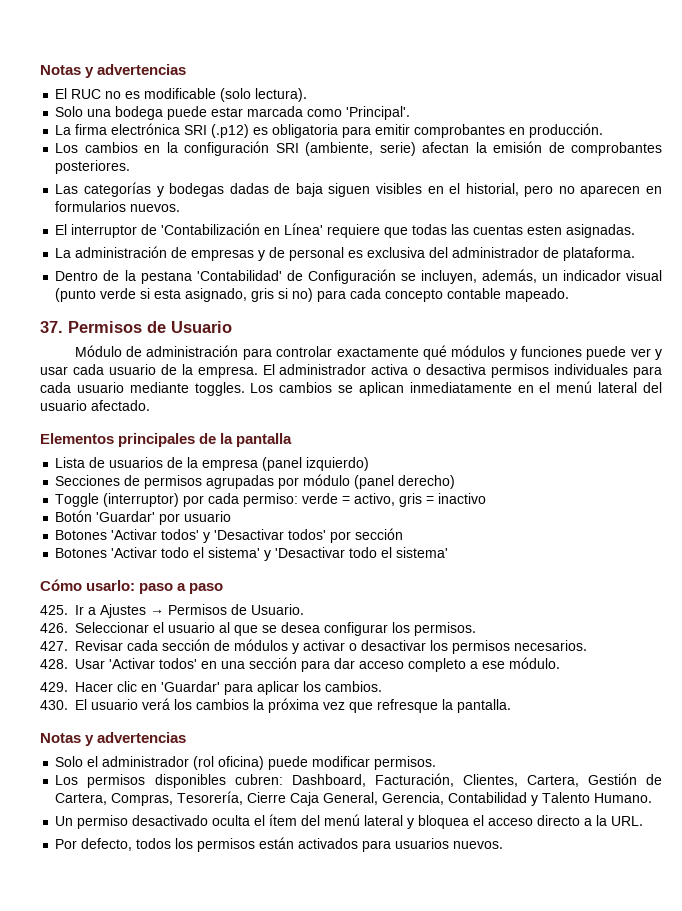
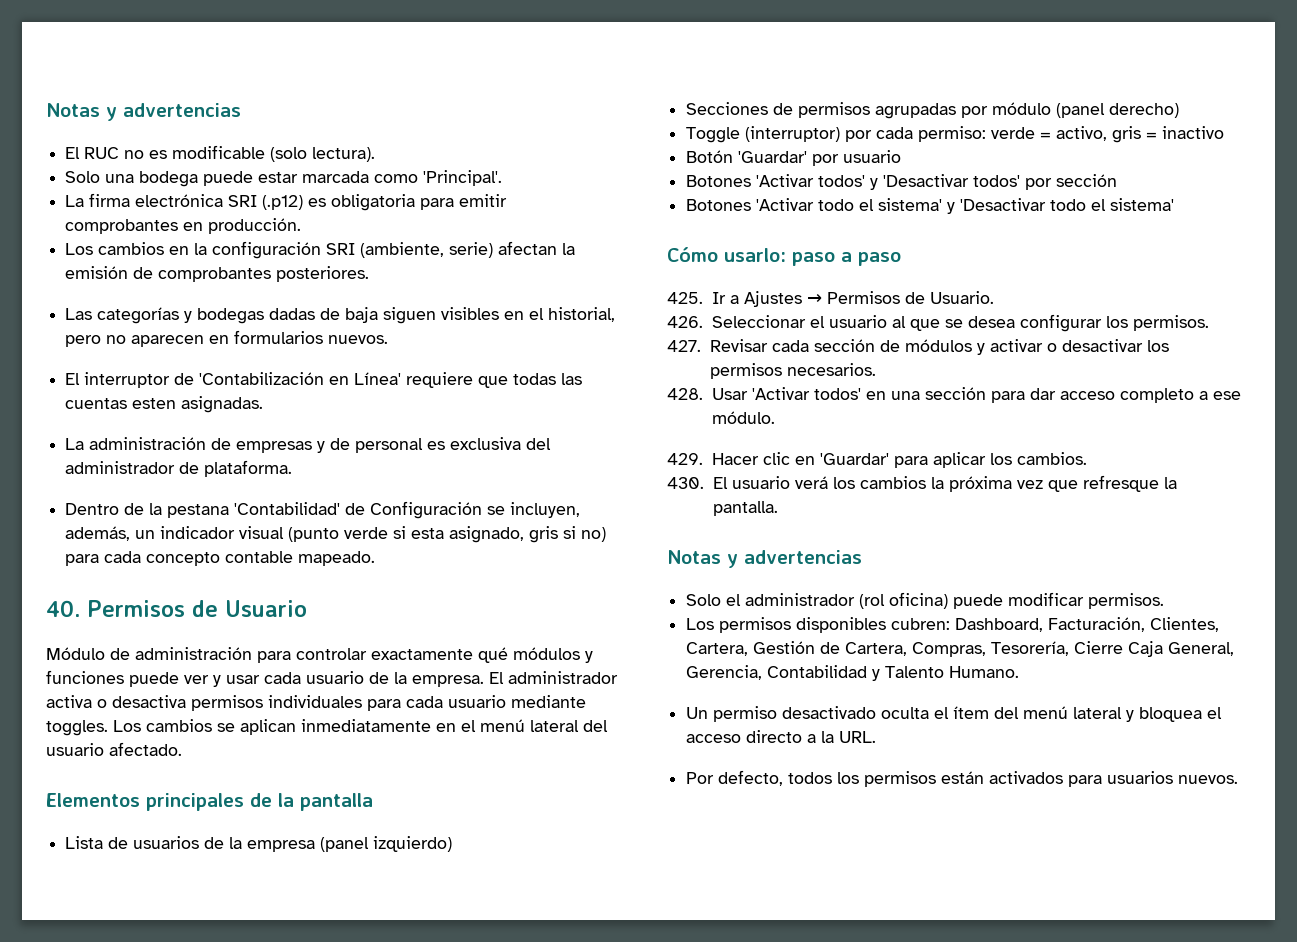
[40,321,63,333] 37. -> [46,600,80,617] 40.

